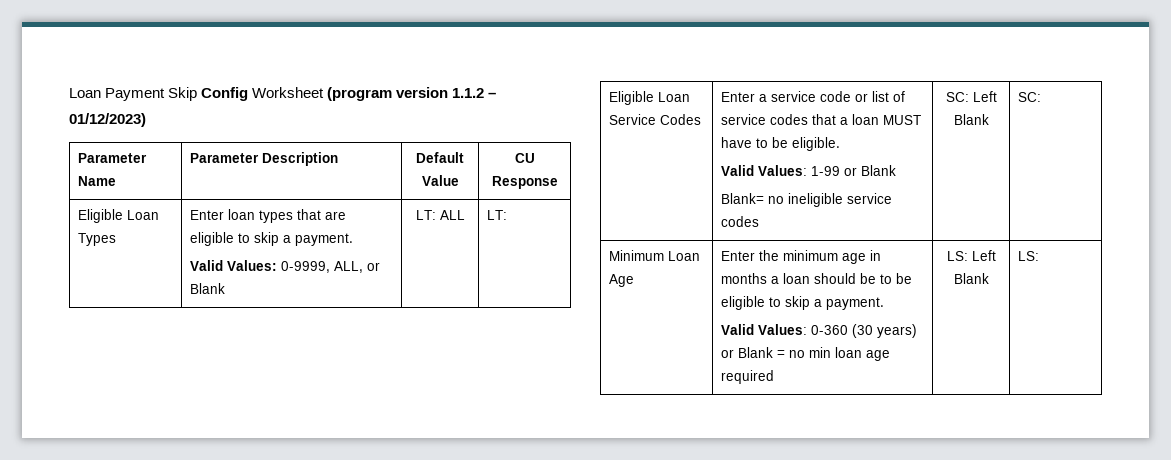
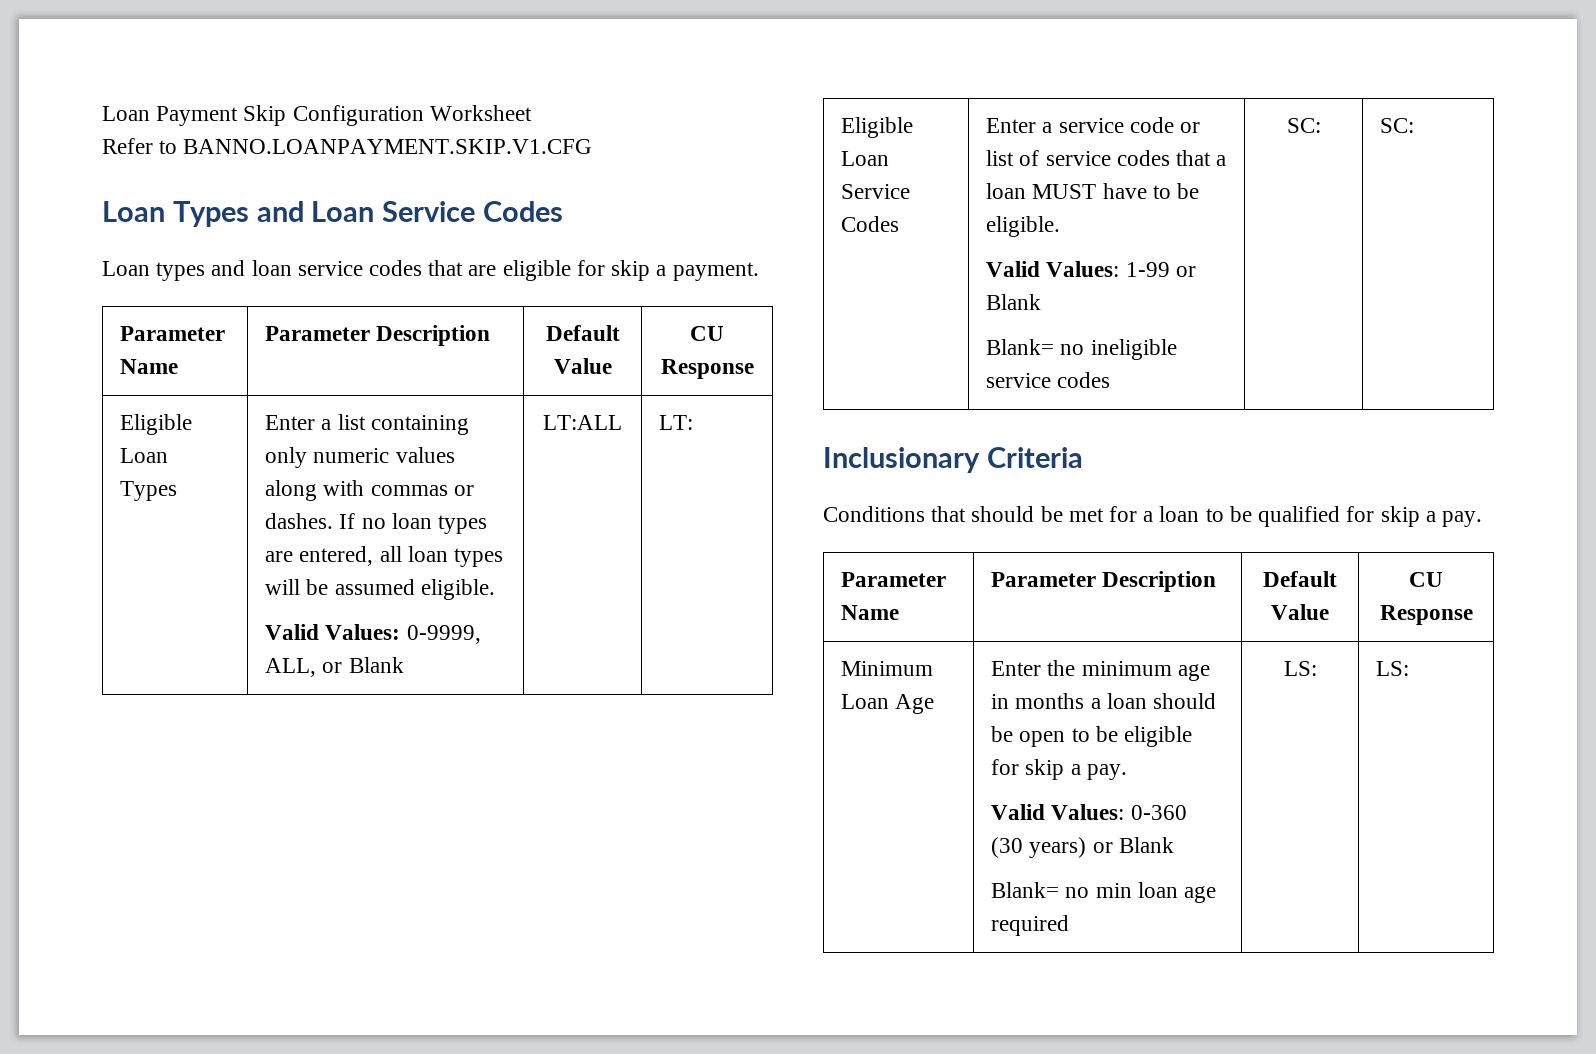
[201,87,249,101] Config -> [292,105,424,126] Configuration
[327,87,497,101] [69,113,146,127] (program version 1.1.2 – 01/12/2023) -> [102,138,593,154] [102,201,564,227] [102,260,759,281] // Refer to BANNO.LOANPAYMENT.SKIP.V1.CFG // Loan Types and Loan Service Codes // Loan types and loan service codes that are eligible for skip a payment.
[228,209,347,223] [190,232,354,246] loan types that are eligible to skip a payment. -> [321,414,469,435] [265,447,455,468] [265,480,474,501] [265,513,487,534] [265,546,503,567] [265,579,495,600] a list containing only numeric values along with commas or dashes. If no loan types are entered, all loan types will be assumed eligible.
[415,210,465,220] LT: ALL -> [543,415,622,430] LT:ALL
[972,91,997,102] [953,114,989,125] [1018,92,1042,102] Left Blank | SC: -> [1380,118,1415,133] [823,447,1083,473] [823,506,1482,527] [841,572,947,587] [841,605,900,620] [991,571,1217,592] [1263,571,1337,587] [1271,604,1329,620] [1409,572,1443,587] [1379,605,1473,625] | SC: // Inclusionary Criteria // Conditions that should be met for a loan to be qualified for skip a pay. // Parameter Name | Parameter Description | Default Value | CU Response
(877, 278) none -> [1019,731,1066,747] open
[769,296,885,310] to skip a payment. -> [991,759,1127,780] for skip a pay.
[777,350,786,358] = -> [991,882,1060,898] // Blank=
[971,250,996,261] [953,273,989,284] Left Blank -> (1317, 668) none

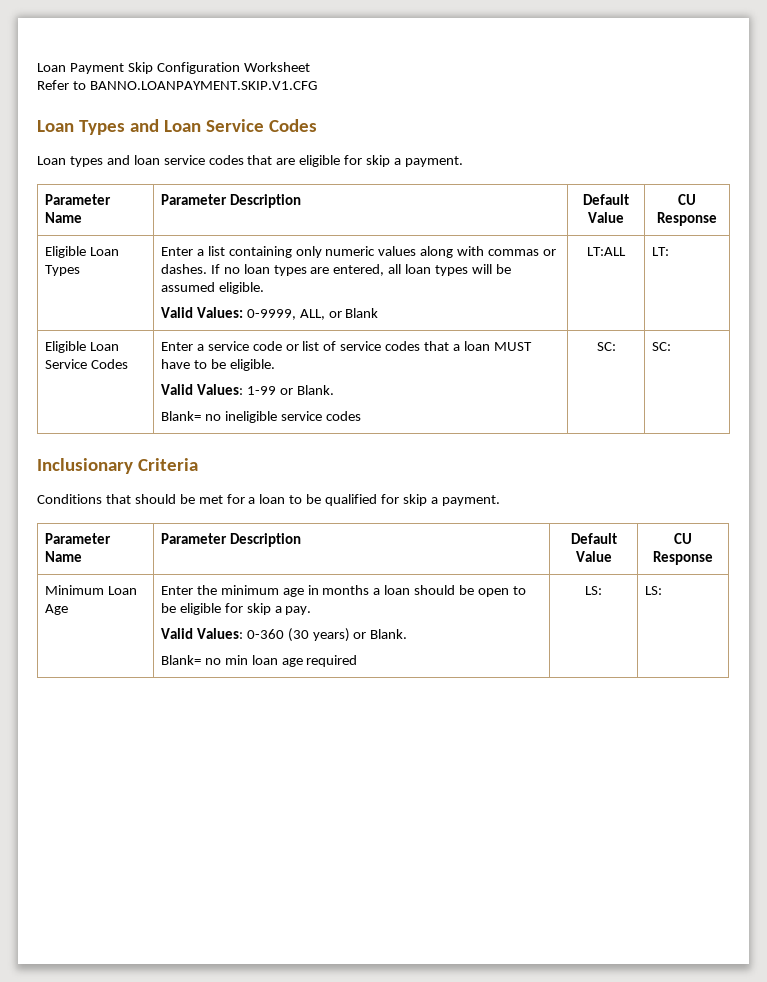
[986,294,1042,310] Blank -> [296,385,334,395] Blank.
[1441,511,1482,527] pay. -> [441,495,500,506] payment.
[1118,837,1174,853] Blank -> [370,629,408,639] Blank.

